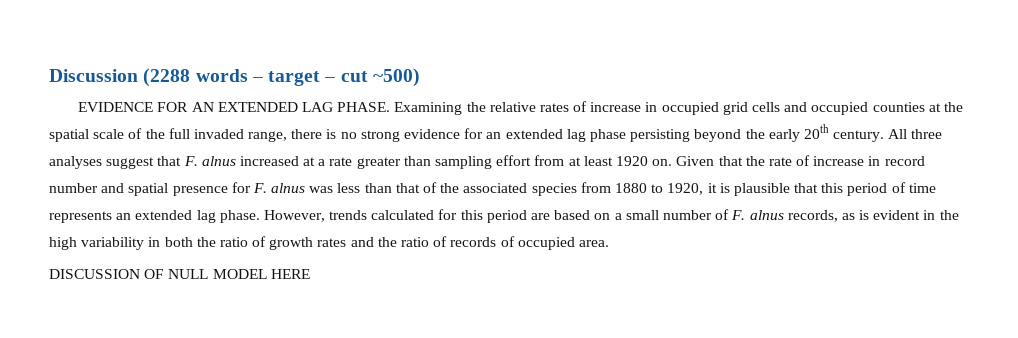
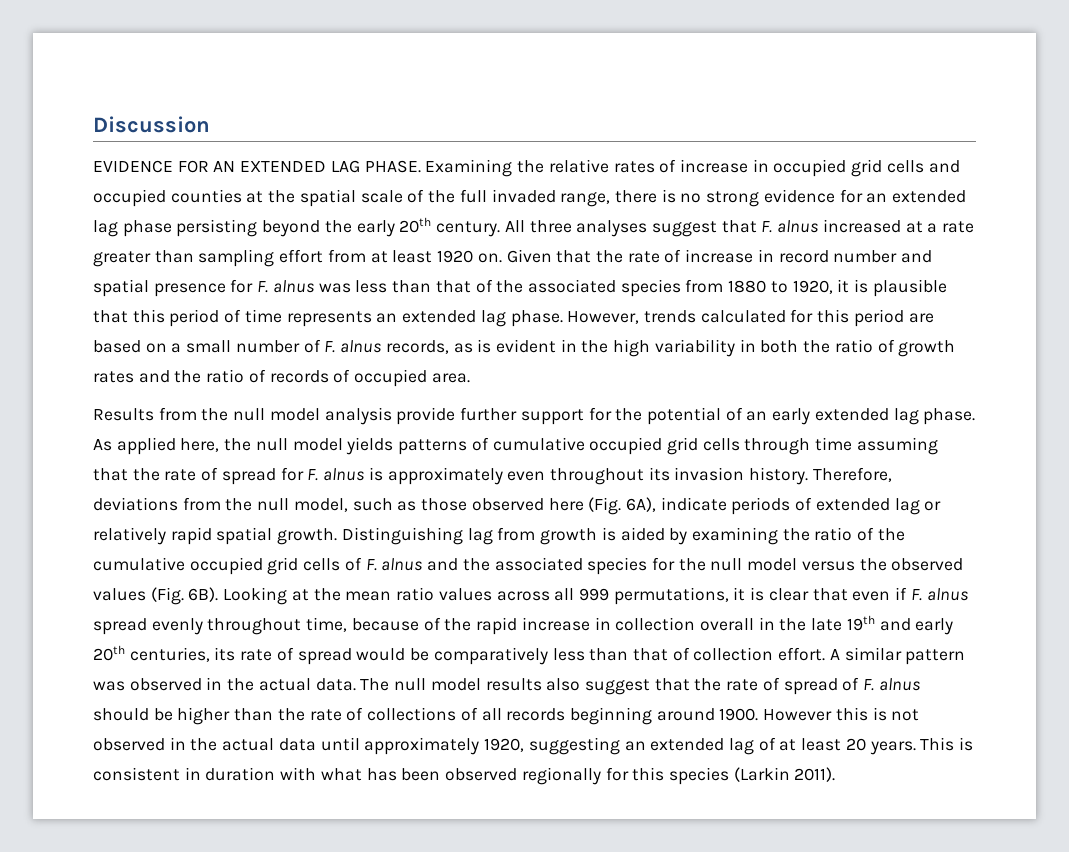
[143,68,420,87] (2288 words – target – cut ~500) -> (210, 124) none
[49,269,310,279] DISCUSSION OF NULL MODEL HERE -> [93,407,976,425] [93,437,938,455] [93,467,892,485] [93,497,942,515] [93,527,905,545] [93,557,964,575] [93,587,968,605] [93,615,954,635] [93,645,966,665] [93,677,920,695] [93,707,920,725] [93,737,974,755] [93,767,836,785] Results from the null model analysis provide further support for the potential of an early extended lag phase. As applied here, the null model yields patterns of cumulative occupied grid cells through time assuming that the rate of spread for F. alnus is approximately even throughout its invasion history. Therefore, deviations from the null model, such as those observed here (Fig. 6A), indicate periods of extended lag or relatively rapid spatial growth. Distinguishing lag from growth is aided by examining the ratio of the cumulative occupied grid cells of F. alnus and the associated species for the null model versus the observed values (Fig. 6B). Looking at the mean ratio values across all 999 permutations, it is clear that even if F. alnus spread evenly throughout time, because of the rapid increase in collection overall in the late 19th and early 20th centuries, its rate of spread would be comparatively less than that of collection effort. A similar pattern was observed in the actual data. The null model results also suggest that the rate of spread of F. alnus should be higher than the rate of collections of all records beginning around 1900. However this is not observed in the actual data until approximately 1920, suggesting an extended lag of at least 20 years. This is consistent in duration with what has been observed regionally for this species (Larkin 2011).

